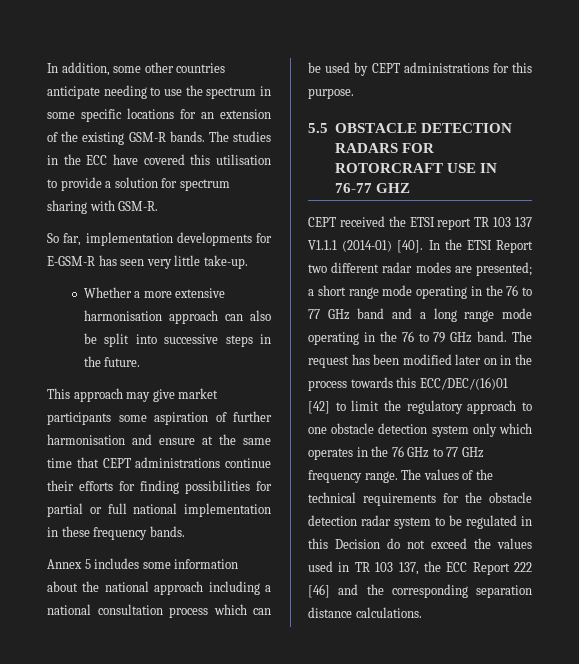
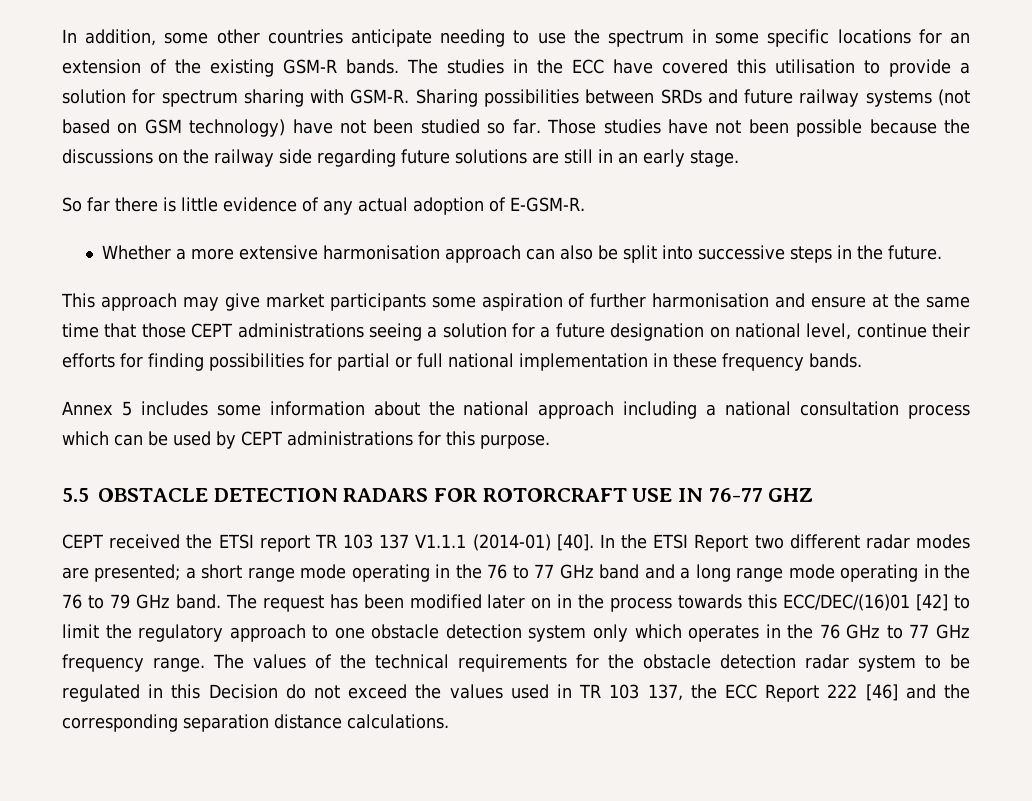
[47,232,272,246] [47,255,248,269] // So far, implementation developments for E-GSM-R has seen very little take-up. -> [415,89,971,107] [62,119,970,137] [62,149,739,167] [62,197,585,215] Sharing possibilities between SRDs and future railway systems (not based on GSM technology) have not been studied so far. Those studies have not been possible because the discussions on the railway side regarding future solutions are still in an early stage. // So far there is little evidence of any actual adoption of E-GSM-R.
[102,457,221,468] CEPT administrations -> [141,323,852,341] those CEPT administrations seeing a solution for a future designation on national level,

